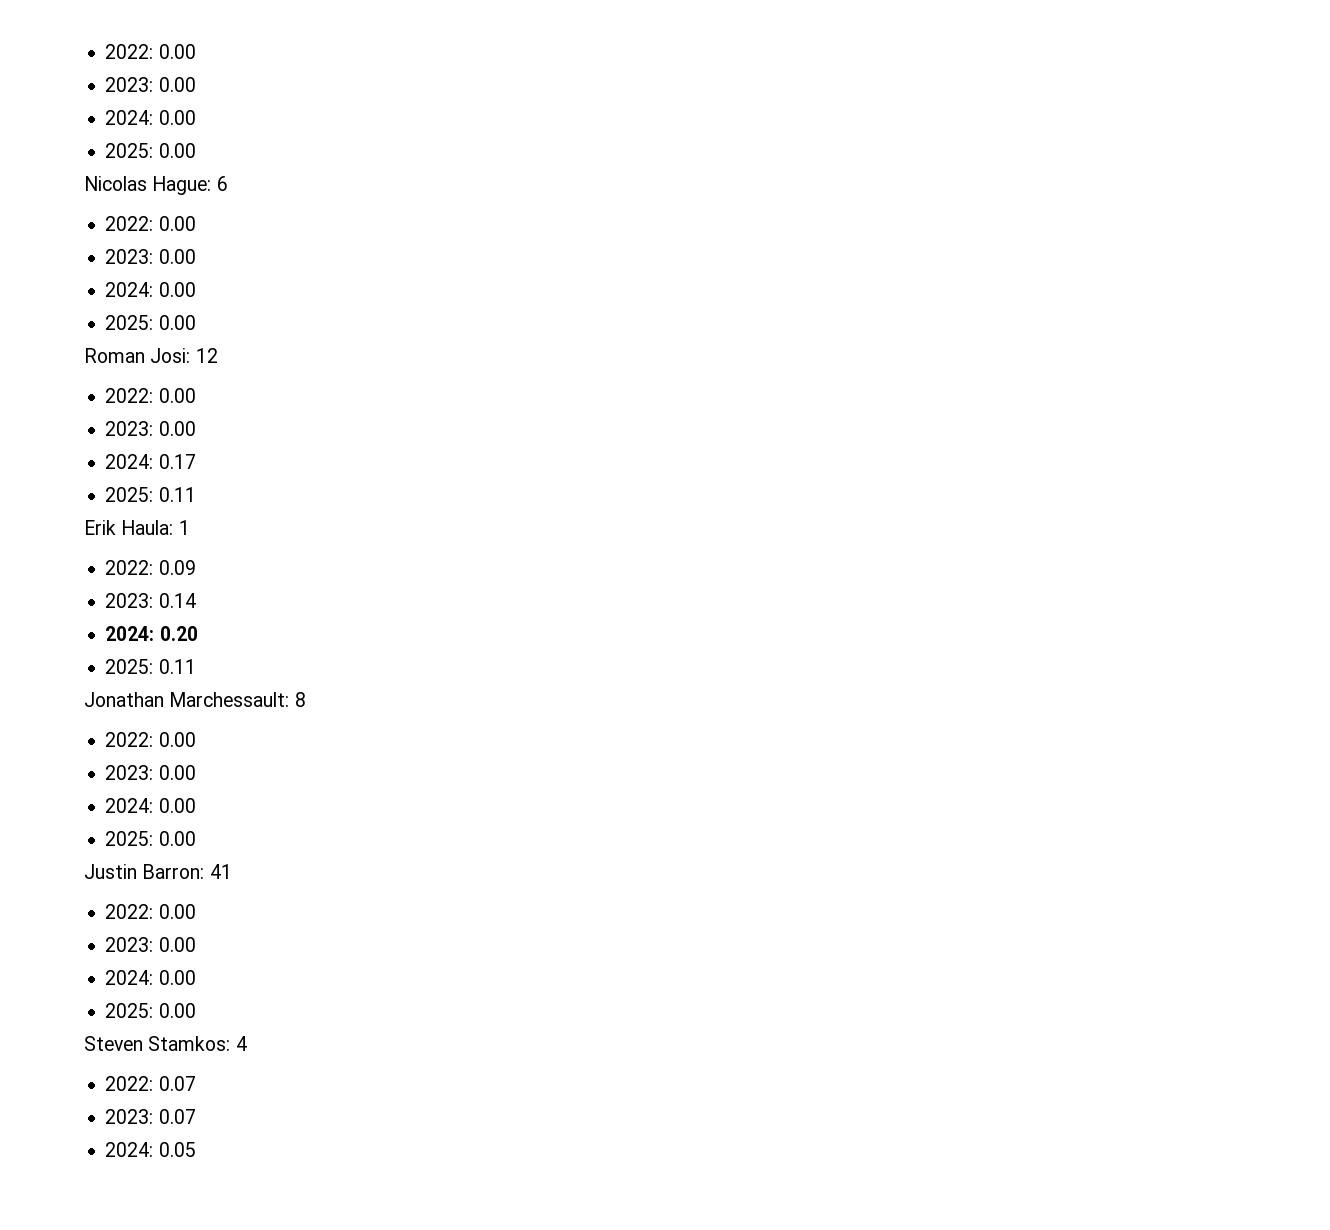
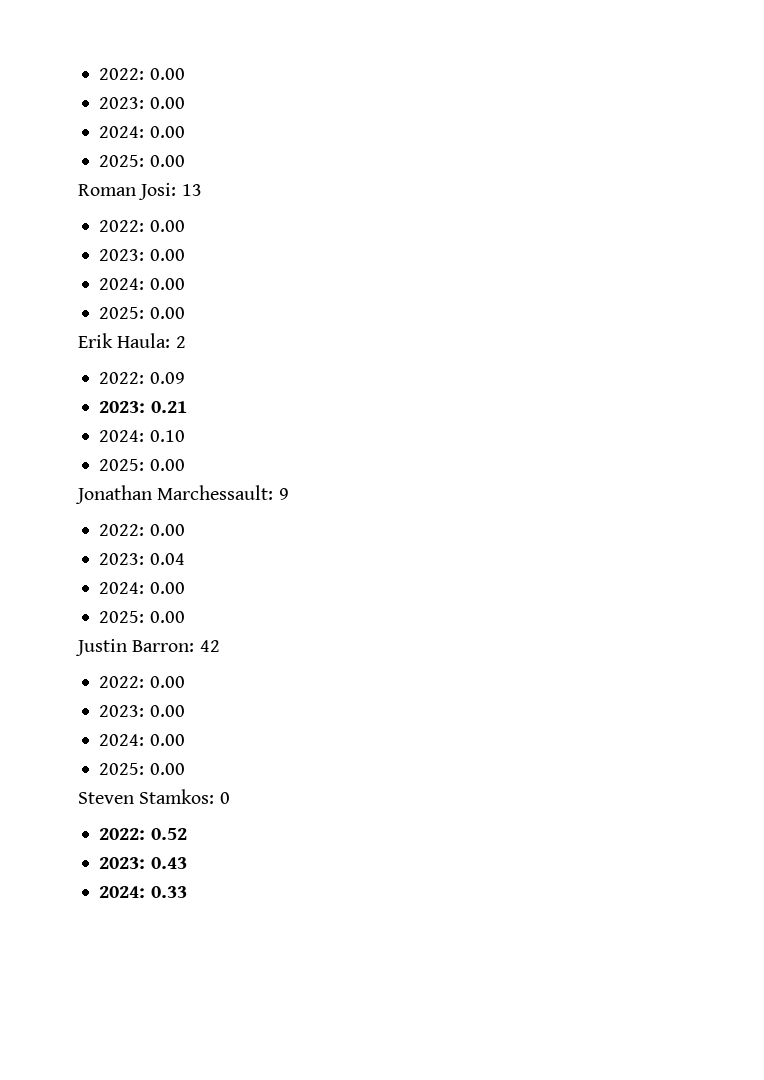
[105,44,196,59] [105,77,196,92] [105,110,196,125] [105,143,196,158] [84,176,228,195] [105,216,196,231] [105,249,196,264] [105,282,196,297] [105,315,196,330] [84,348,218,363] [105,388,196,403] [105,421,196,436] [105,454,196,469] [105,487,196,502] [84,520,190,535] [105,560,196,575] [105,593,196,608] [105,626,198,641] [105,659,196,674] [84,692,306,707] [105,732,196,747] [105,765,196,780] [105,798,196,813] [105,831,196,846] 2022: 0.00 // 2023: 0.00 // 2024: 0.00 // 2025: 0.00 // Nicolas Hague: 6 // 2022: 0.00 // 2023: 0.00 // 2024: 0.00 // 2025: 0.00 // Roman Josi: 12 // 2022: 0.00 // 2023: 0.00 // 2024: 0.17 // 2025: 0.11 // Erik Haula: 1 // 2022: 0.09 // 2023: 0.14 // 2024: 0.20 // 2025: 0.11 // Jonathan Marchessault: 8 // 2022: 0.00 // 2023: 0.00 // 2024: 0.00 // 2025: 0.00 -> [99,68,185,80] [99,97,185,109] [99,126,185,138] [99,155,185,167] [78,183,202,200] [99,220,185,232] [99,249,185,261] [99,278,185,290] [99,307,185,319] [78,333,186,348] [99,372,185,384] [99,401,187,413] [99,430,185,442] [99,459,185,471] [75,485,289,504] [99,524,185,536] [99,553,185,565] [99,582,185,594] [99,611,185,623] 2022: 0.00 // 2023: 0.00 // 2024: 0.00 // 2025: 0.00 // Roman Josi: 13 // 2022: 0.00 // 2023: 0.00 // 2024: 0.00 // 2025: 0.00 // Erik Haula: 2 // 2022: 0.09 // 2023: 0.21 // 2024: 0.10 // 2025: 0.00 // Jonathan Marchessault: 9 // 2022: 0.00 // 2023: 0.04 // 2024: 0.00 // 2025: 0.00
[209,864,232,879] 41 -> [199,640,220,652] 42
[235,1036,247,1051] [105,1076,196,1091] [105,1109,196,1124] [105,1142,196,1157] 4 // 2022: 0.07 // 2023: 0.07 // 2024: 0.05 -> [219,792,230,804] [99,828,187,840] [99,857,187,869] [99,886,187,898] 0 // 2022: 0.52 // 2023: 0.43 // 2024: 0.33

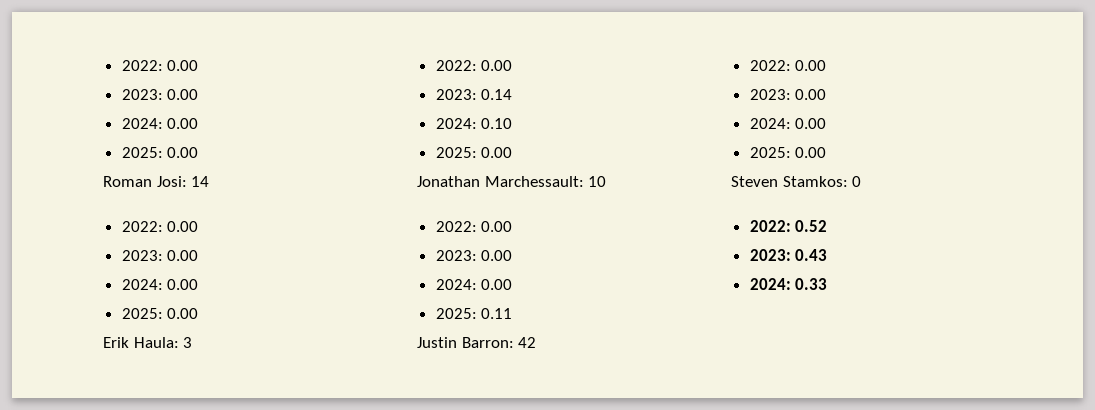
[181,184,202,196] 13 -> [191,176,210,187] 14
[175,336,186,348] [99,372,185,384] [99,401,187,413] 2 // 2022: 0.09 // 2023: 0.21 -> [183,337,193,348] [435,60,513,71] [435,89,513,100] 3 // 2022: 0.00 // 2023: 0.14
[278,488,289,500] [99,524,185,536] [99,553,185,565] [99,582,185,594] [99,611,185,623] 9 // 2022: 0.00 // 2023: 0.04 // 2024: 0.00 // 2025: 0.00 -> [588,176,607,187] [435,221,513,232] [435,250,513,261] [435,279,513,290] [435,308,513,319] 10 // 2022: 0.00 // 2023: 0.00 // 2024: 0.00 // 2025: 0.11

